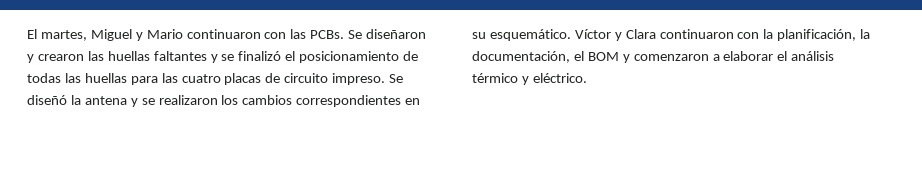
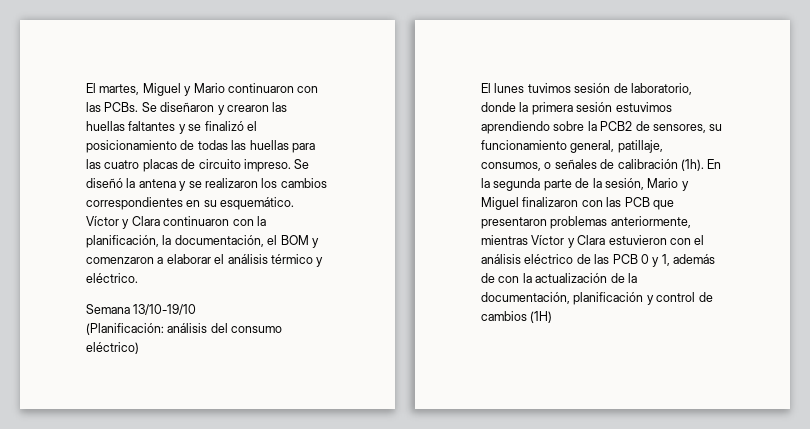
(587, 78) none -> [86,304,197,315] [86,323,283,335] [86,342,139,354] [481,83,692,95] [481,102,672,115] [481,121,723,134] [481,140,663,153] [481,159,722,171] [481,178,689,191] [481,197,674,210] [481,216,691,229] [481,235,705,248] [481,254,715,267] [481,273,637,283] [481,292,713,305] [481,311,553,323] // Semana 13/10-19/10 // (Planificación: análisis del consumo eléctrico) // El lunes tuvimos sesión de laboratorio, donde la primera sesión estuvimos aprendiendo sobre la PCB2 de sensores, su funcionamiento general, patillaje, consumos, o señales de calibración (1h). En la segunda parte de la sesión, Mario y Miguel finalizaron con las PCB que presentaron problemas anteriormente, mientras Víctor y Clara estuvieron con el análisis eléctrico de las PCB 0 y 1, además de con la actualización de la documentación, planificación y control de cambios (1H)

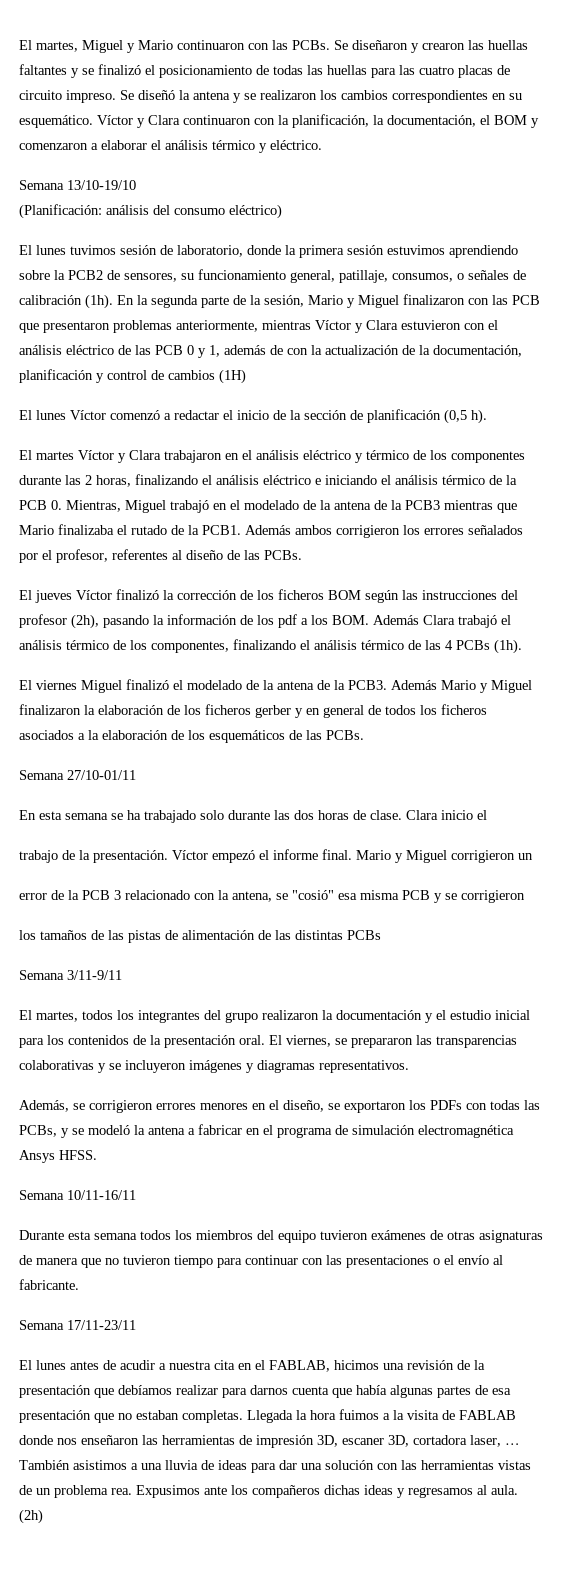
(553, 317) none -> [19,409,487,424] [19,450,525,463] [19,474,517,487] [19,500,517,513] [19,524,523,538] [19,549,302,563] [19,589,518,603] [19,614,511,629] [19,639,522,654] [19,679,532,693] [19,704,487,718] [19,730,364,743] [19,770,136,780] [19,810,487,823] [19,849,533,863] [19,890,525,903] [19,930,381,943] [19,970,122,980] [19,1010,530,1023] [19,1035,517,1048] [19,1060,409,1073] [19,1100,540,1113] [19,1124,514,1138] [19,1150,97,1163] [19,1190,136,1200] [19,1230,543,1243] [19,1255,503,1268] [19,1279,79,1290] [19,1320,136,1330] [19,1360,485,1372] [19,1385,511,1398] [19,1409,516,1423] [19,1435,520,1448] [19,1460,531,1473] [19,1485,518,1498] [19,1509,43,1524] // El lunes Víctor comenzó a redactar el inicio de la sección de planificación (0,5 h). // El martes Víctor y Clara trabajaron en el análisis eléctrico y térmico de los componentes durante las 2 horas, finalizando el análisis eléctrico e iniciando el análisis térmico de la PCB 0. Mientras, Miguel trabajó en el modelado de la antena de la PCB3 mientras que Mario finalizaba el rutado de la PCB1. Además ambos corrigieron los errores señalados por el profesor, referentes al diseño de las PCBs. // El jueves Víctor finalizó la corrección de los ficheros BOM según las instrucciones del profesor (2h), pasando la información de los pdf a los BOM. Además Clara trabajó el análisis térmico de los componentes, finalizando el análisis térmico de las 4 PCBs (1h). // El viernes Miguel finalizó el modelado de la antena de la PCB3. Además Mario y Miguel finalizaron la elaboración de los ficheros gerber y en general de todos los ficheros asociados a la elaboración de los esquemáticos de las PCBs. // Semana 27/10-01/11 // En esta semana se ha trabajado solo durante las dos horas de clase. Clara inicio el // trabajo de la presentación. Víctor empezó el informe final. Mario y Miguel corrigieron un // error de la PCB 3 relacionado con la antena, se "cosió" esa misma PCB y se corrigieron // los tamaños de las pistas de alimentación de las distintas PCBs // Semana 3/11-9/11 // El martes, todos los integrantes del grupo realizaron la documentación y el estudio inicial para los contenidos de la presentación oral. El viernes, se prepararon las transparencias colaborativas y se incluyeron imágenes y diagramas representativos. // Además, se corrigieron errores menores en el diseño, se exportaron los PDFs con todas las PCBs, y se modeló la antena a fabricar en el programa de simulación electromagnética Ansys HFSS. // Semana 10/11-16/11 // Durante esta semana todos los miembros del equipo tuvieron exámenes de otras asignaturas de manera que no tuvieron tiempo para continuar con las presentaciones o el envío al fabricante. // Semana 17/11-23/11 // El lunes antes de acudir a nuestra cita en el FABLAB, hicimos una revisión de la presentación que debíamos realizar para darnos cuenta que había algunas partes de esa presentación que no estaban completas. Llegada la hora fuimos a la visita de FABLAB donde nos enseñaron las herramientas de impresión 3D, escaner 3D, cortadora laser, … También asistimos a una lluvia de ideas para dar una solución con las herramientas vistas de un problema rea. Expusimos ante los compañeros dichas ideas y regresamos al aula. (2h)

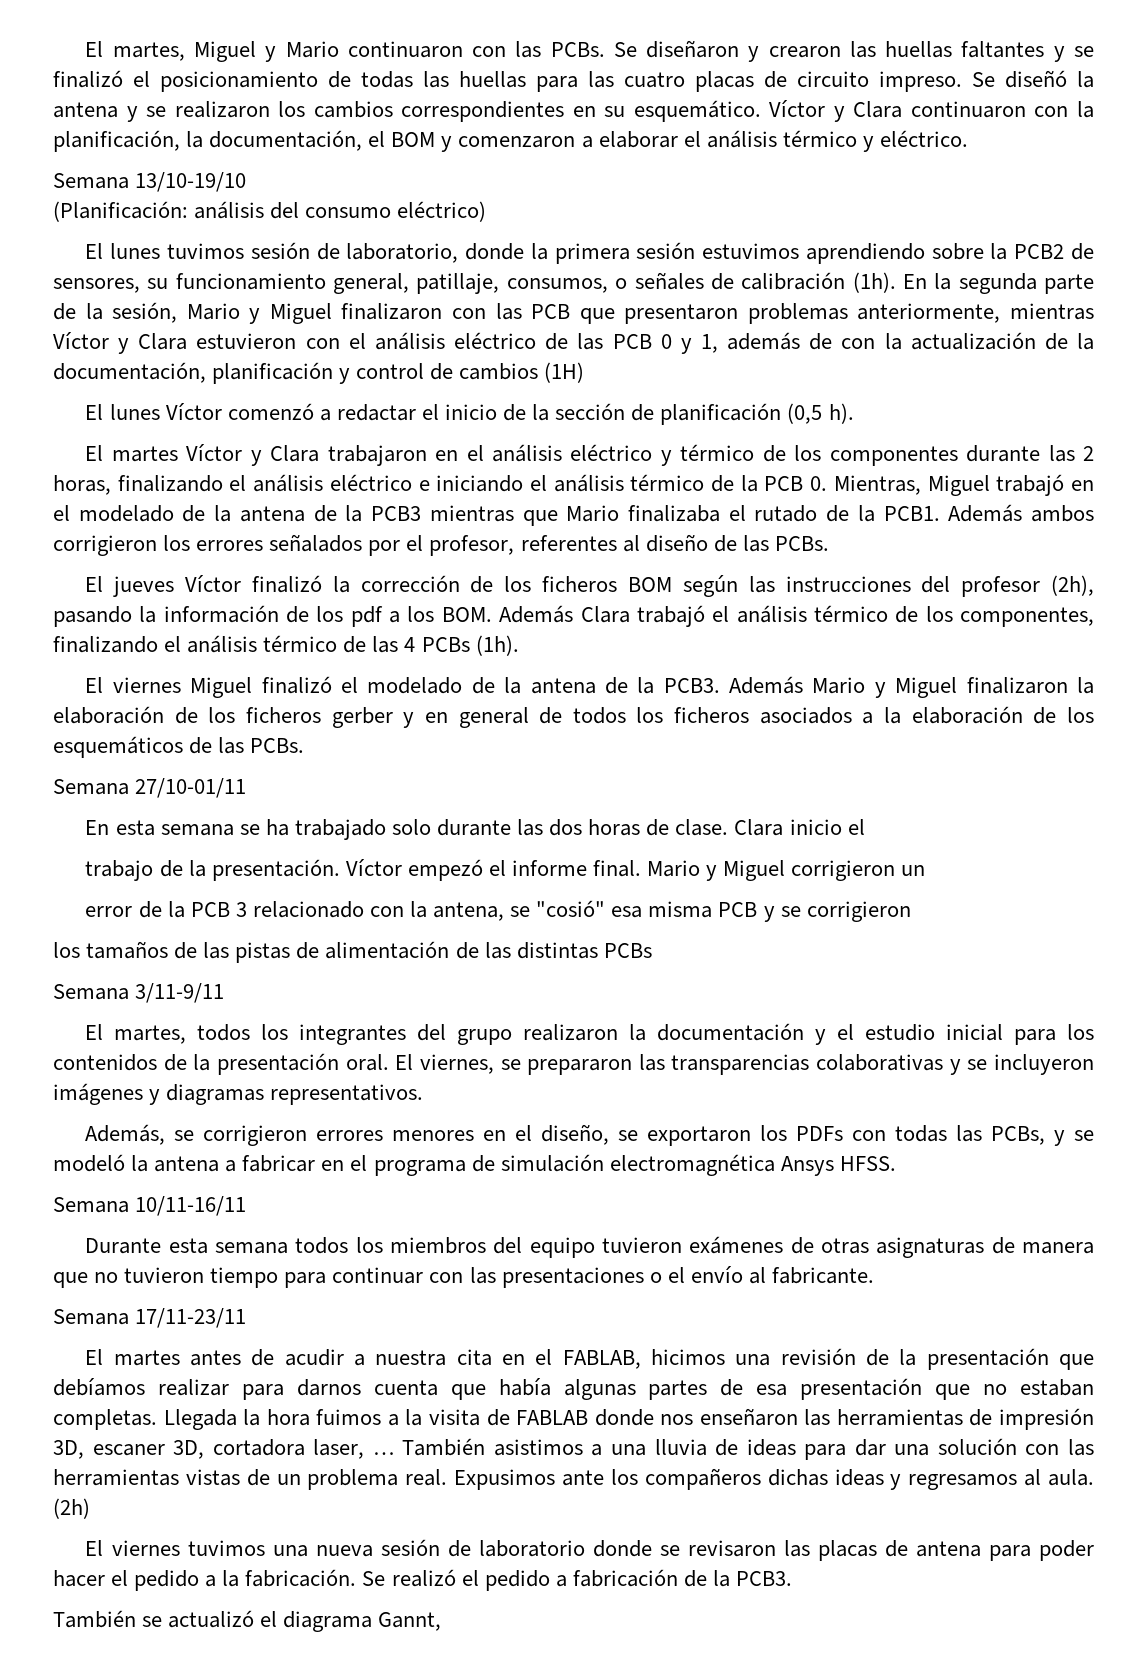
[36,1360,66,1370] lunes -> [113,1350,180,1366] martes
[111,1488,132,1495] rea. -> [405,1469,448,1486] real.
(43, 1516) none -> [85,1539,1095,1561] [53,1569,793,1591] [53,1610,442,1632] // El viernes tuvimos una nueva sesión de laboratorio donde se revisaron las placas de antena para poder hacer el pedido a la fabricación. Se realizó el pedido a fabricación de la PCB3. // También se actualizó el diagrama Gannt,

